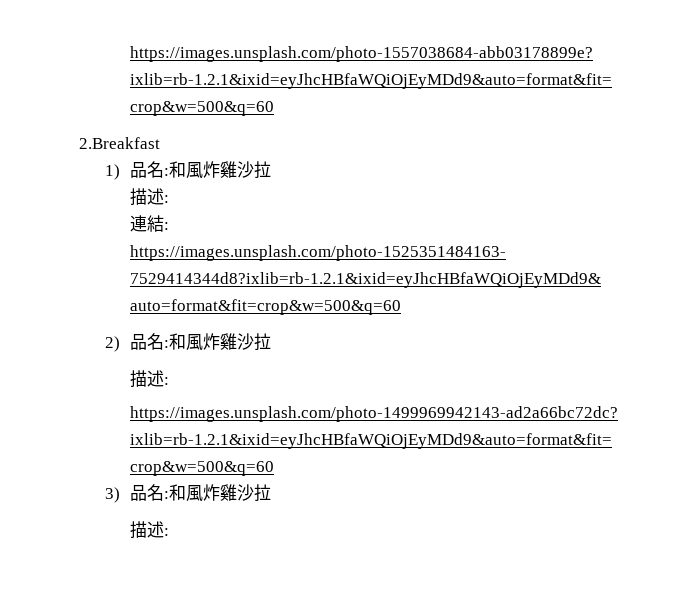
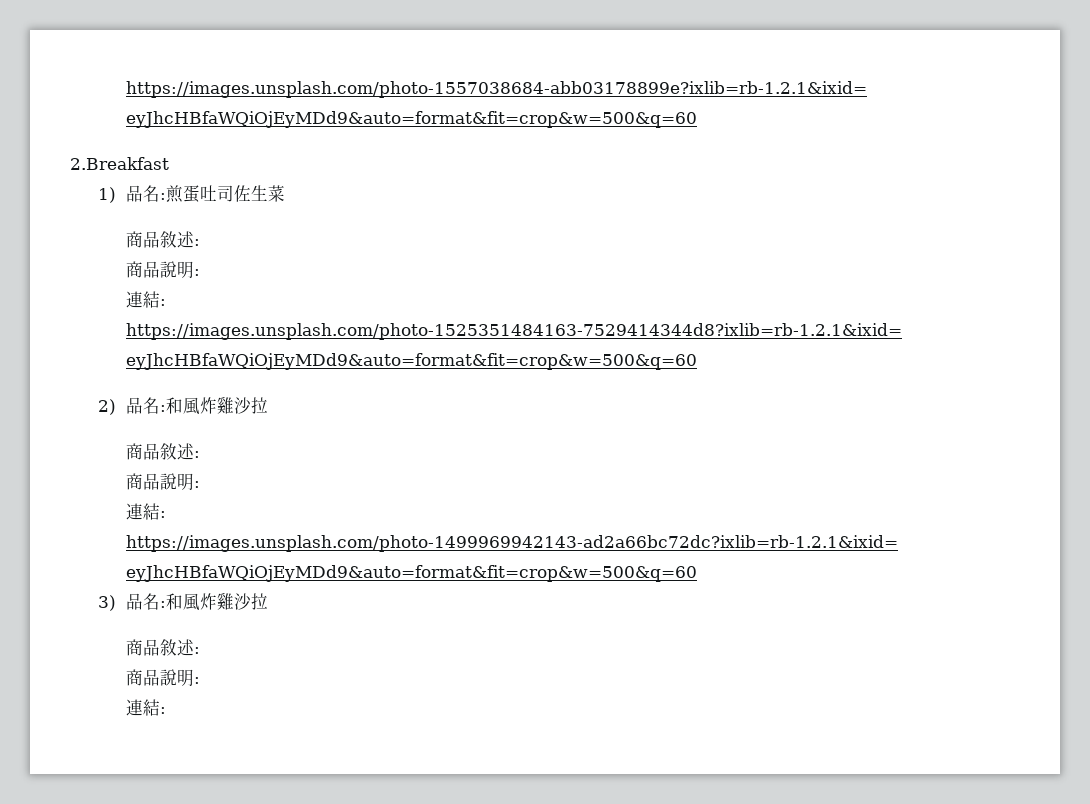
[169,161,272,179] [130,188,170,206] 和風炸雞沙拉 // 描述: -> [166,185,286,203] [126,231,201,248] [126,261,201,279] 煎蛋吐司佐生菜 // 商品敘述: // 商品說明:
[130,370,170,388] 描述: -> [126,443,201,460] [126,473,201,491] [126,503,167,520] 商品敘述: // 商品說明: // 連結:
[130,521,170,539] 描述: -> [126,639,201,656] [126,669,201,687] [126,699,167,716] 商品敘述: // 商品說明: // 連結:

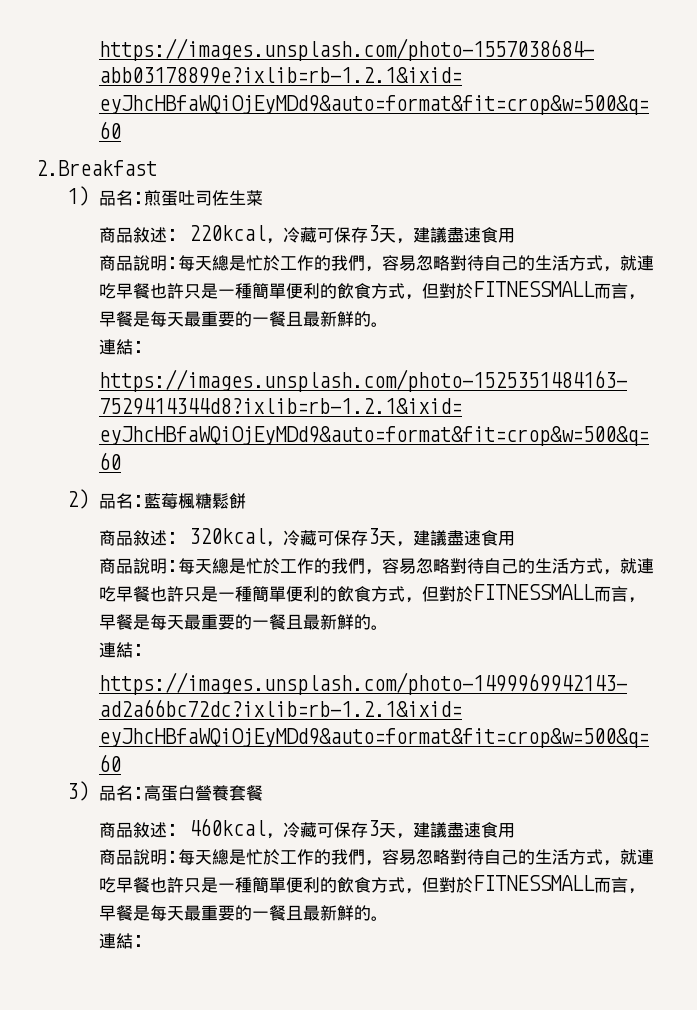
[126,261,201,279] // 商品說明: -> [188,225,515,244] [98,254,654,272] [98,281,645,300] [98,311,388,327] 220kcal，冷藏可保存3天，建議盡速食用 // 商品說明:每天總是忙於工作的我們，容易忽略對待自己的生活方式，就連吃早餐也許只是一種簡單便利的飲食方式，但對於FITNESSMALL而言，早餐是每天最重要的一餐且最新鮮的。
[166,397,269,415] [126,443,201,460] [126,473,201,491] 和風炸雞沙拉 // 商品敘述: // 商品說明: -> [143,493,246,509] [98,528,515,547] [98,557,654,575] [98,584,645,603] [98,614,388,630] 藍莓楓糖鬆餅 // 商品敘述: 320kcal，冷藏可保存3天，建議盡速食用 // 商品說明:每天總是忙於工作的我們，容易忽略對待自己的生活方式，就連吃早餐也許只是一種簡單便利的飲食方式，但對於FITNESSMALL而言，早餐是每天最重要的一餐且最新鮮的。
[166,593,269,611] [126,639,201,656] [126,669,201,687] 和風炸雞沙拉 // 商品敘述: // 商品說明: -> [143,785,263,801] [98,818,515,839] [98,848,654,866] [98,875,645,894] [98,905,388,921] 高蛋白營養套餐 // 商品敘述: 460kcal，冷藏可保存3天，建議盡速食用 // 商品說明:每天總是忙於工作的我們，容易忽略對待自己的生活方式，就連吃早餐也許只是一種簡單便利的飲食方式，但對於FITNESSMALL而言，早餐是每天最重要的一餐且最新鮮的。

